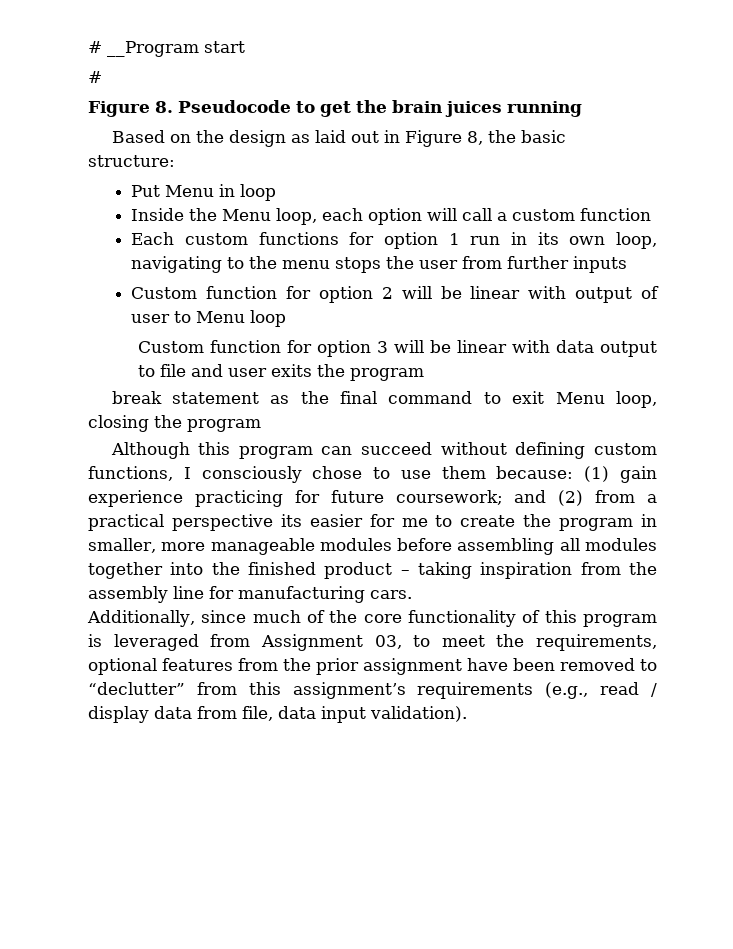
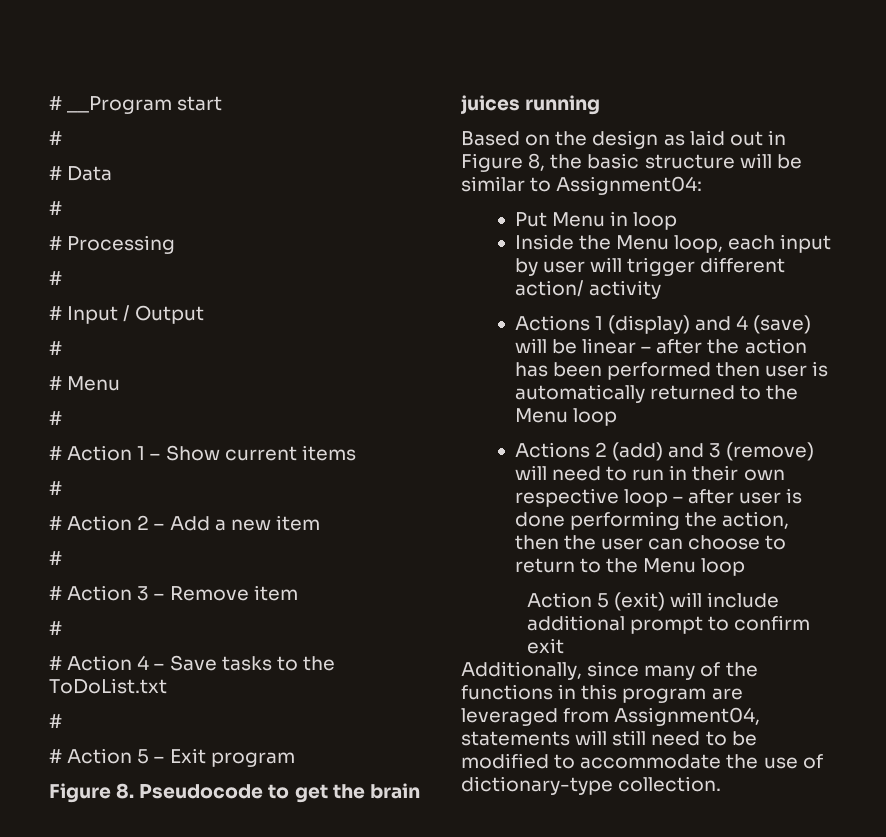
(102, 77) none -> [49,166,113,181] [49,201,62,215] [49,235,176,254] [49,271,62,285] [49,305,205,324] [49,341,62,355] [49,376,121,391] [49,411,62,425] [49,445,356,461] [49,481,62,495] [49,515,320,531] [49,551,62,565] [49,585,298,601] [49,621,62,635] [49,655,335,671] [49,678,167,694] [49,714,62,728] [49,748,295,767] // # Data // # // # Processing // # // # Input / Output // # // # Menu // # // # Action 1 – Show current items // # // # Action 2 – Add a new item // # // # Action 3 – Remove item // # // # Action 4 – Save tasks to the ToDoList.txt // # // # Action 5 – Exit program
[88,155,175,167] structure: -> [644,153,802,169] [461,176,703,195] structure will be similar to Assignment04:
[368,208,652,225] [131,232,657,249] [131,256,628,273] [131,286,659,303] [131,310,287,327] [138,340,658,357] [138,364,425,381] [111,391,657,408] [88,415,261,432] [110,442,657,459] [88,466,657,483] [88,490,657,507] [88,514,657,531] [88,538,657,555] [88,562,657,579] [88,586,412,603] option will call a custom function // Each custom functions for option 1 run in its own loop, navigating to the menu stops the user from further inputs // Custom function for option 2 will be linear with output of user to Menu loop // Custom function for option 3 will be linear with data output to file and user exits the program // break statement as the final command to exit Menu loop, closing the program // Although this program can succeed without defining custom functions, I consciously chose to use them because: (1) gain experience practicing for future coursework; and (2) from a practical perspective its easier for me to create the program in smaller, more manageable modules before assembling all modules together into the finished product – taking inspiration from the assembly line for manufacturing cars. -> [780,234,832,253] [514,257,786,276] [514,280,661,299] [514,315,812,334] [514,338,807,354] [514,361,829,380] [514,384,799,403] [514,408,617,426] [514,442,815,461] [514,465,785,481] [514,488,803,507] [514,511,790,530] [514,535,787,550] [514,558,746,576] [526,592,780,611] [526,615,811,634] [526,638,564,654] input by user will trigger different action/ activity // Actions 1 (display) and 4 (save) will be linear – after the action has been performed then user is automatically returned to the Menu loop // Actions 2 (add) and 3 (remove) will need to run in their own respective loop – after user is done performing the action, then the user can choose to return to the Menu loop // Action 5 (exit) will include additional prompt to confirm exit
[252,610,301,623] much -> [644,665,696,680] many
[363,610,658,627] [88,634,102,647] core functionality of this program is -> [461,684,743,703] functions in this program are
[260,634,657,651] [88,658,657,675] [88,682,657,699] [88,706,467,723] Assignment 03, to meet the requirements, optional features from the prior assignment have been removed to “declutter” from this assignment’s requirements (e.g., read / display data from file, data input validation). -> [614,707,761,726] [461,730,757,746] [461,753,823,769] [461,776,722,795] Assignment04, statements will still need to be modified to accommodate the use of dictionary-type collection.

